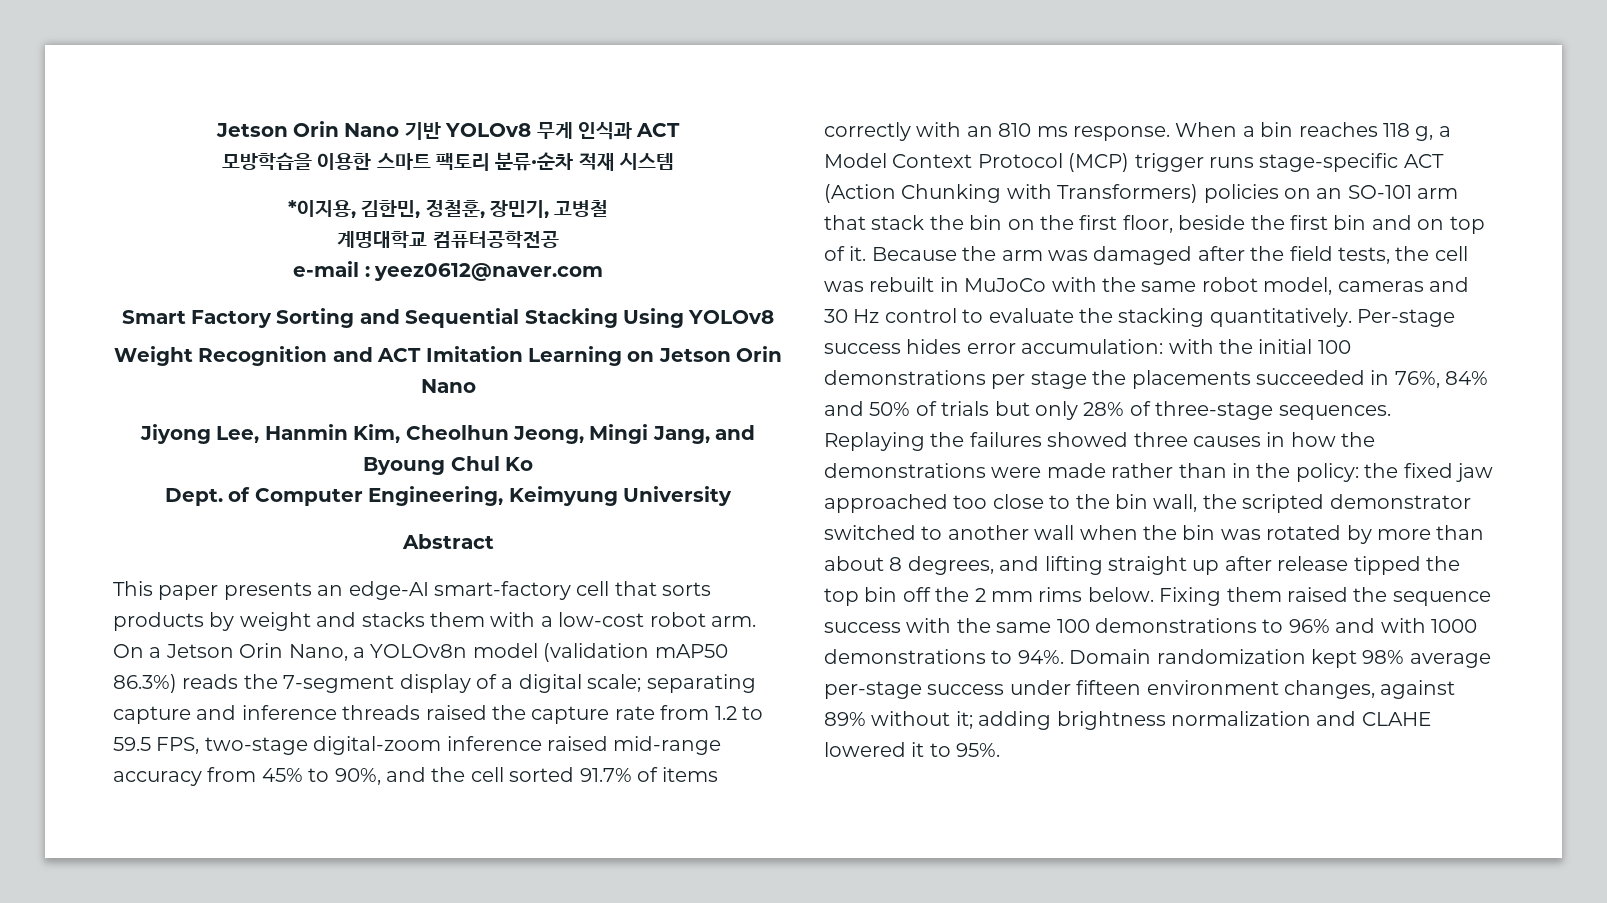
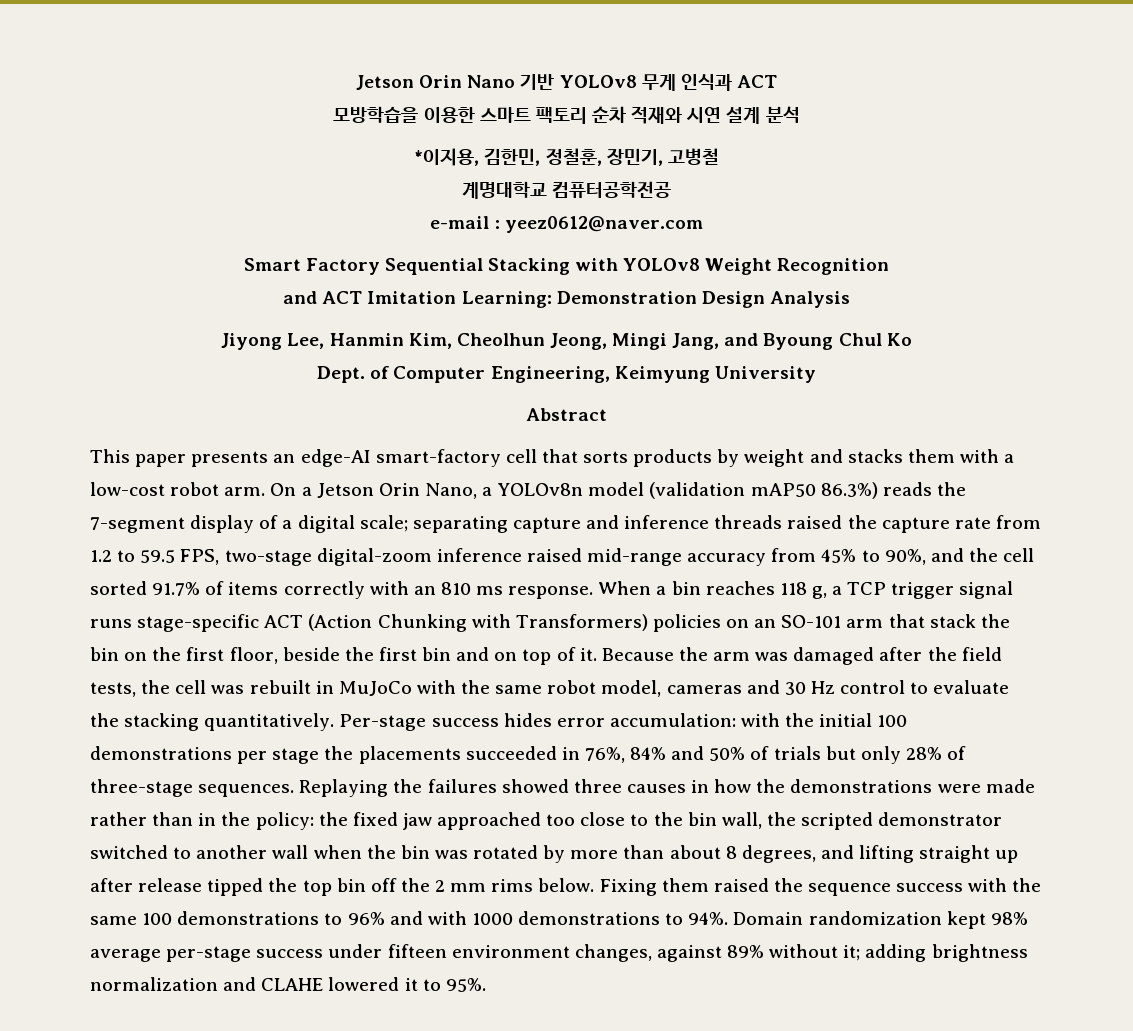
[495,152,675,171] 분류·순차 적재 시스템 -> [592,106,800,124] 순차 적재와 시연 설계 분석
[276,308,400,328] Sorting and -> (381, 266) none
[622,308,775,328] Using YOLOv8 // -> [575,258,700,271] with YOLOv8
(328, 356) none -> (889, 266) //
[527,346,783,366] [420,379,476,393] Learning on Jetson Orin Nano -> [461,291,850,308] Learning: Demonstration Design Analysis
[824,153,1204,172] Model Context Protocol (MCP) trigger -> [847,581,1014,599] TCP trigger signal

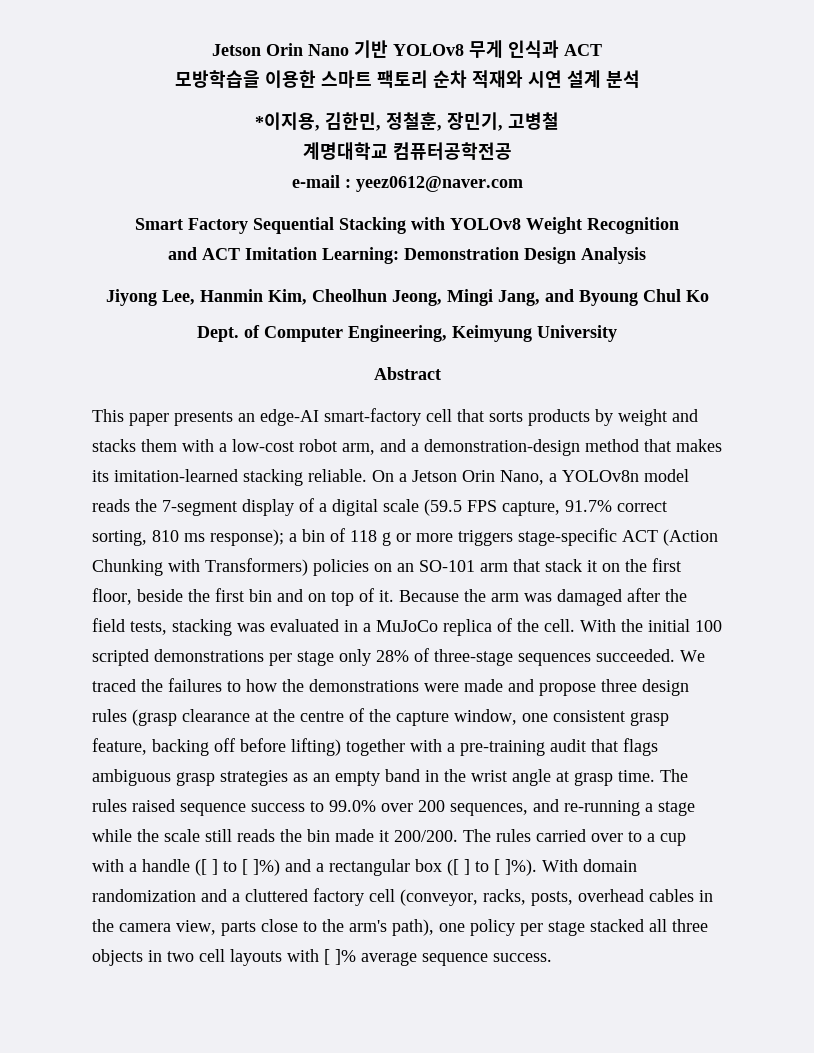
[224,487,266,496] arm. -> [342,439,722,456] [92,469,367,486] arm, and a demonstration-design method that makes its imitation-learned stacking reliable.
[649,482,878,499] (validation mAP50 86.3%) -> (689, 475) none
[359,515,1041,533] [90,548,1035,566] [90,581,1014,599] [90,619,132,628] scale; separating capture and inference threads raised the capture rate from 1.2 to 59.5 FPS, two-stage digital-zoom inference raised mid-range accuracy from 45% to 90%, and the cell sorted 91.7% of items correctly with an 810 ms response. When a bin reaches 118 g, a TCP trigger signal runs -> [383,499,667,516] [92,528,513,546] scale (59.5 FPS capture, 91.7% correct sorting, 810 ms response); a bin of 118 g or more triggers
[980,614,1010,628] [90,647,119,661] the bin -> [587,560,597,572] it
[141,680,1010,697] [90,713,781,731] the cell was rebuilt in MuJoCo with the same robot model, cameras and 30 Hz control to evaluate the stacking quantitatively. Per-stage success hides error accumulation: with -> [172,618,616,636] stacking was evaluated in a MuJoCo replica of the cell. With
(908, 721) none -> [92,649,149,666] scripted
[324,746,967,764] [90,779,710,797] the placements succeeded in 76%, 84% and 50% of trials but only 28% of three-stage sequences. Replaying the failures showed three causes in -> [339,648,705,666] [92,678,241,692] only 28% of three-stage sequences succeeded. We traced the failures to
[90,812,1003,830] [90,845,1019,863] [90,878,1042,896] [90,911,1028,929] [90,944,1028,962] [90,977,486,992] rather than in the policy: the fixed jaw approached too close to the bin wall, the scripted demonstrator switched to another wall when the bin was rotated by more than about 8 degrees, and lifting straight up after release tipped the top bin off the 2 mm rims below. Fixing them raised the sequence success with the same 100 demonstrations to 96% and with 1000 demonstrations to 94%. Domain randomization kept 98% average per-stage success under fifteen environment changes, against 89% without it; adding brightness normalization and CLAHE lowered it to 95%. -> [508,679,689,696] [92,708,669,726] [92,738,658,756] [92,769,688,786] [92,799,695,816] [92,829,686,846] [92,859,637,876] [92,888,713,906] [92,919,708,936] [92,949,552,966] and propose three design rules (grasp clearance at the centre of the capture window, one consistent grasp feature, backing off before lifting) together with a pre-training audit that flags ambiguous grasp strategies as an empty band in the wrist angle at grasp time. The rules raised sequence success to 99.0% over 200 sequences, and re-running a stage while the scale still reads the bin made it 200/200. The rules carried over to a cup with a handle ([ ] to [ ]%) and a rectangular box ([ ] to [ ]%). With domain randomization and a cluttered factory cell (conveyor, racks, posts, overhead cables in the camera view, parts close to the arm's path), one policy per stage stacked all three objects in two cell layouts with [ ]% average sequence success.

